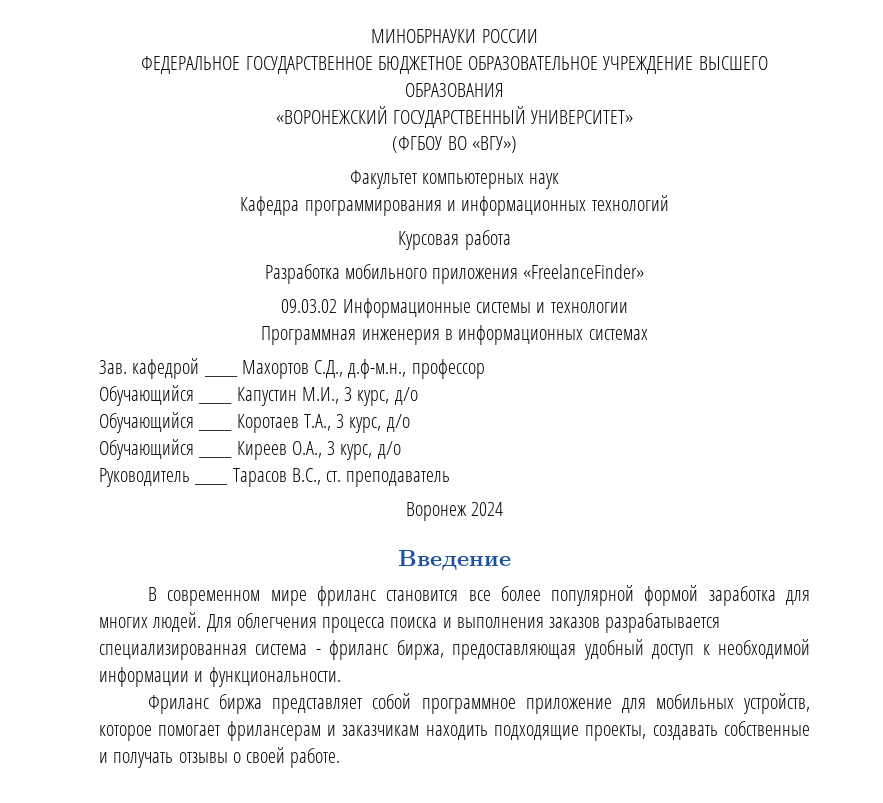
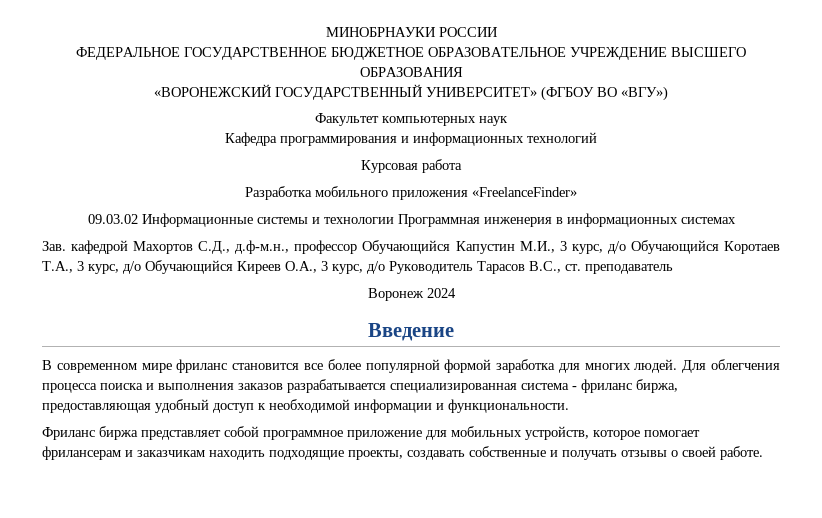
(634, 117) // -> (537, 92) none
(628, 307) // -> (394, 220) none
[203,374,238,377] ____ -> (129, 247) none
[99,385,233,406] // Обучающийся ____ -> [362,240,451,254] Обучающийся
[99,412,233,433] // Обучающийся ____ -> [630,240,719,254] Обучающийся
[99,439,233,460] // Обучающийся ____ -> [145,260,233,274] Обучающийся
[99,468,229,487] // Руководитель ____ -> [389,261,473,274] Руководитель

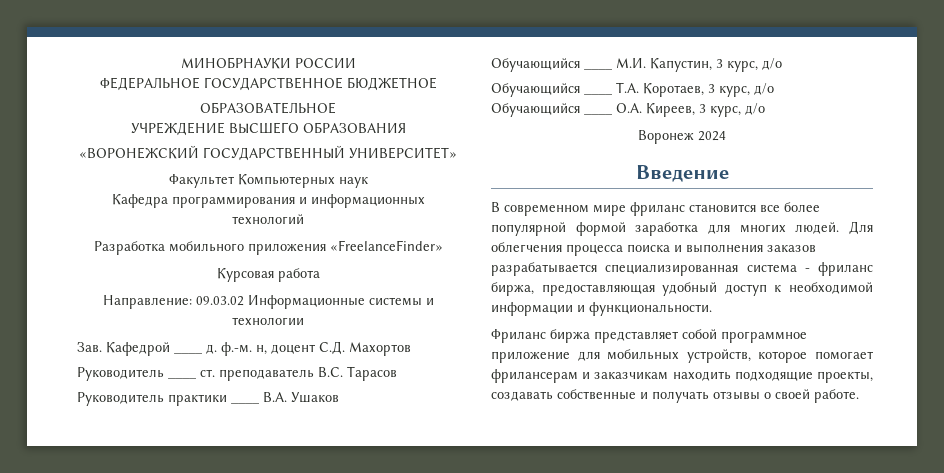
(424, 53) none -> (437, 84) //
(566, 52) none -> (336, 108) //
[541,86,668,101] (ФГБОУ ВО «ВГУ») -> (457, 153) none
[382,116,476,126] компьютерных -> [237,174,335,188] Компьютерных
[361,159,462,173] // Курсовая работа -> (304, 219) none
(577, 192) none -> [216,268,320,282] [102,295,192,309] Курсовая работа // Направление:
[397,213,736,227] [42,240,781,254] [42,260,673,274] Программная инженерия в информационных системах // Зав. кафедрой Махортов С.Д., д.ф-м.н., профессор Обучающийся Капустин М.И., 3 курс, д/о Обучающийся Коротаев Т.А., 3 курс, д/о Обучающийся Киреев О.А., 3 курс, д/о Руководитель Тарасов В.С., ст. преподаватель -> [77,341,411,356] [77,367,196,381] [200,366,397,381] [77,392,259,406] [263,392,339,403] [491,58,612,72] [616,58,782,72] [491,83,612,97] [616,82,774,97] [491,103,612,117] [616,103,765,117] // Зав. Кафедрой ____ д. ф.-м. н, доцент С.Д. Махортов // Руководитель ____ ст. преподаватель В.С. Тарасов // Руководитель практики ____ В.А. Ушаков // Обучающийся ____ М.И. Капустин, 3 курс, д/о // Обучающийся ____ Т.А. Коротаев, 3 курс, д/о // Обучающийся ____ О.А. Киреев, 3 курс, д/о

